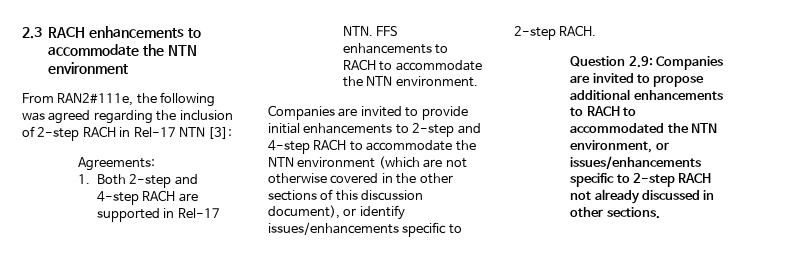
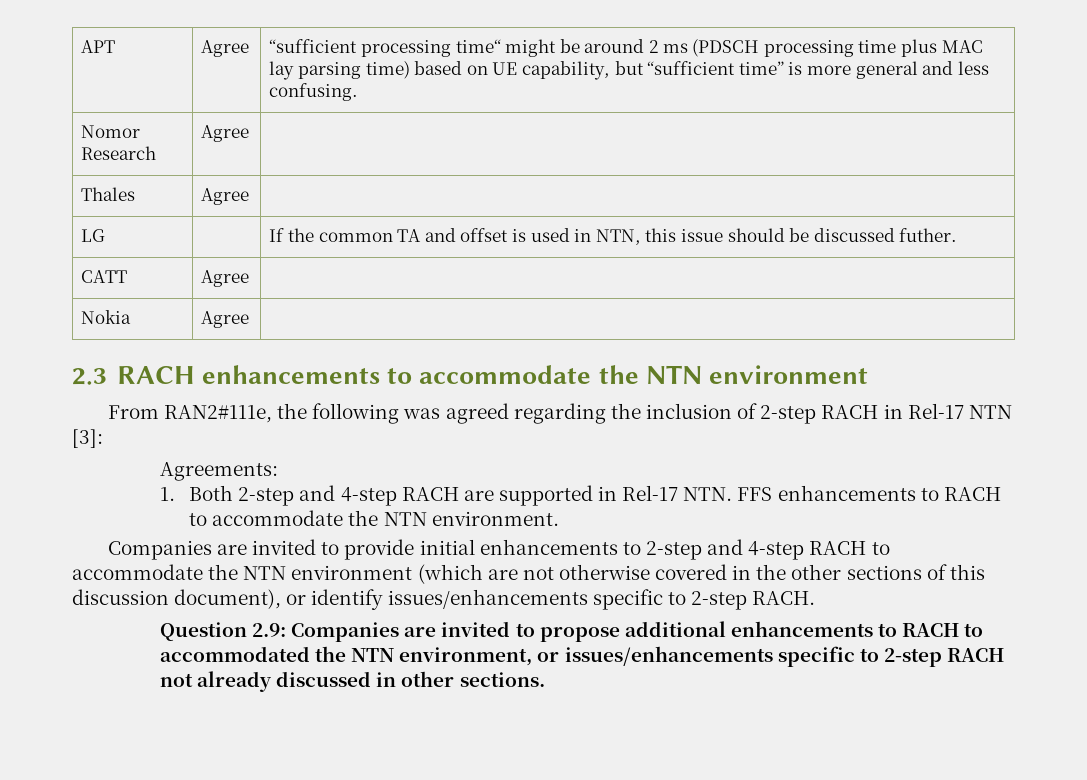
(22, 33) none -> [81,40,116,53] [201,40,250,57] [269,39,983,57] [269,61,989,80] [269,83,359,101] [81,125,141,138] [81,146,157,160] [201,125,250,142] [81,187,136,201] [201,188,250,205] [81,229,106,242] [269,228,958,245] [81,270,128,283] [201,270,250,287] [81,310,132,324] [201,311,250,328] APT | Agree | “sufficient processing time“ might be around 2 ms (PDSCH processing time plus MAC lay parsing time) based on UE capability, but “sufficient time” is more general and less confusing. // Nomor Research | Agree | // Thales | Agree | // LG | | If the common TA and offset is used in NTN, this issue should be discussed futher. // CATT | Agree | // Nokia | Agree | //

